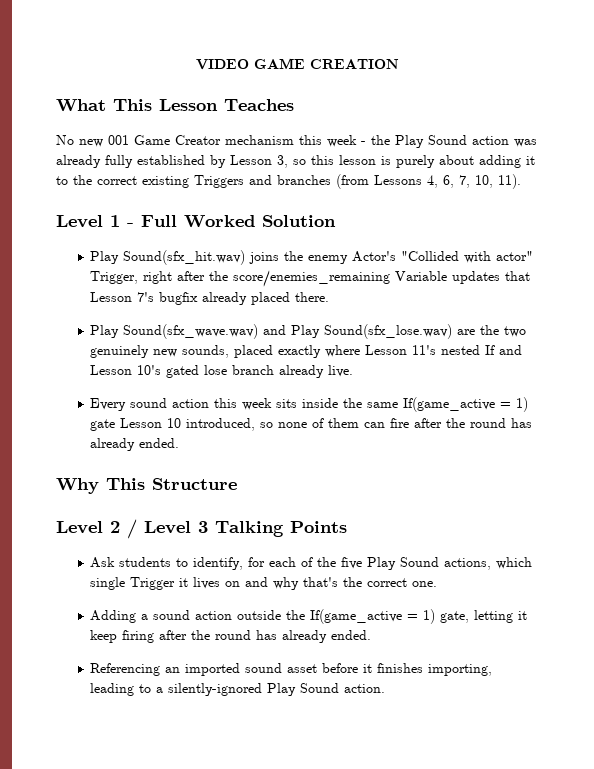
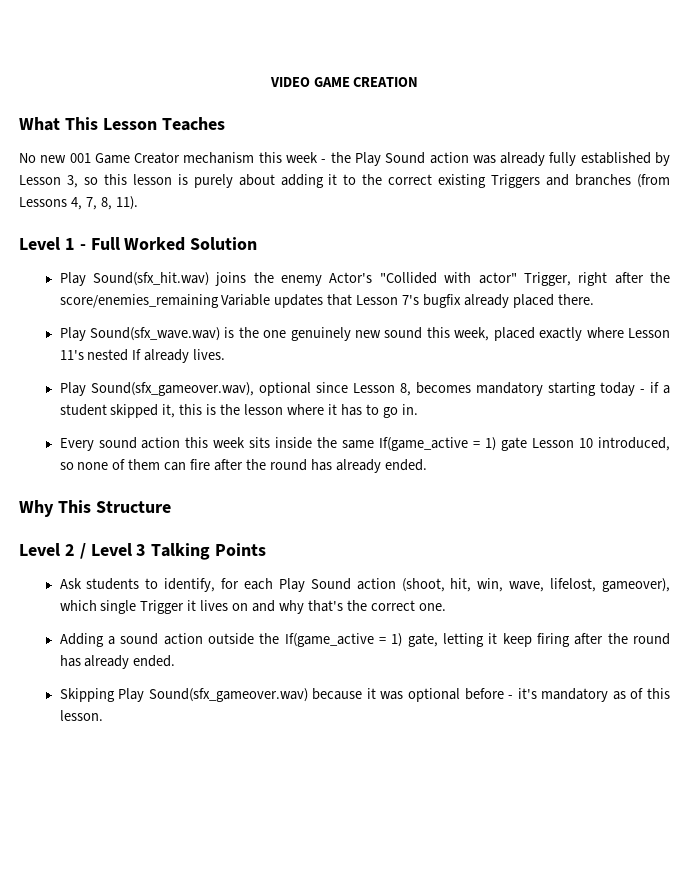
[443,175,493,188] 6, 7, 10, -> [85,197,112,210] 7, 8,
[263,324,527,339] [90,345,230,358] and Play Sound(sfx_lose.wav) are the two genuinely new sounds, -> [224,327,490,341] is the one genuinely new sound this week,
[499,345,523,355] [90,365,354,378] and Lesson 10's gated lose branch already live. -> [144,349,226,363] [59,382,671,396] [59,404,418,418] already lives. // Play Sound(sfx_gameover.wav), optional since Lesson 8, becomes mandatory starting today - if a student skipped it, this is the lesson where it has to go in.
[301,557,492,570] of the five Play Sound actions, -> [278,578,670,592] Play Sound action (shoot, hit, win, wave, lifelost, gameover),
[90,663,493,676] [90,683,386,696] Referencing an imported sound asset before it finishes importing, leading to a silently-ignored Play Sound action. -> [59,688,671,702] [59,710,103,721] Skipping Play Sound(sfx_gameover.wav) because it was optional before - it's mandatory as of this lesson.

